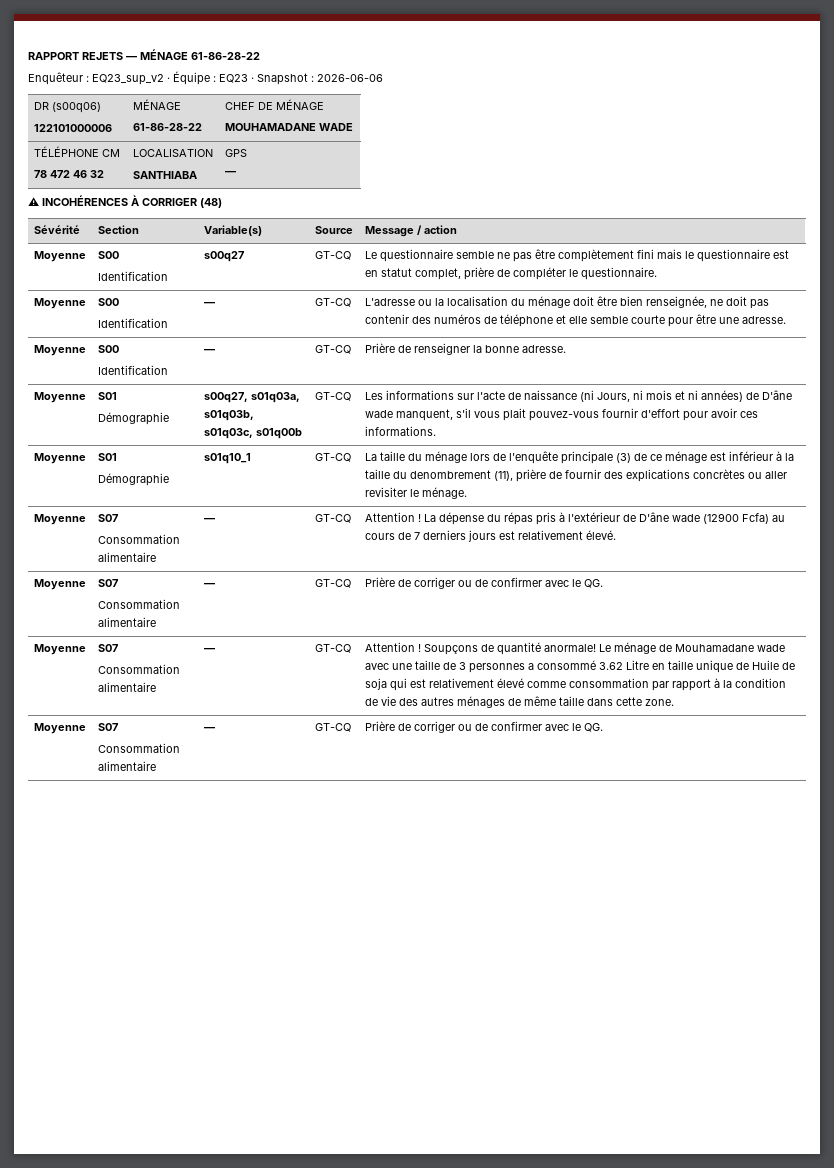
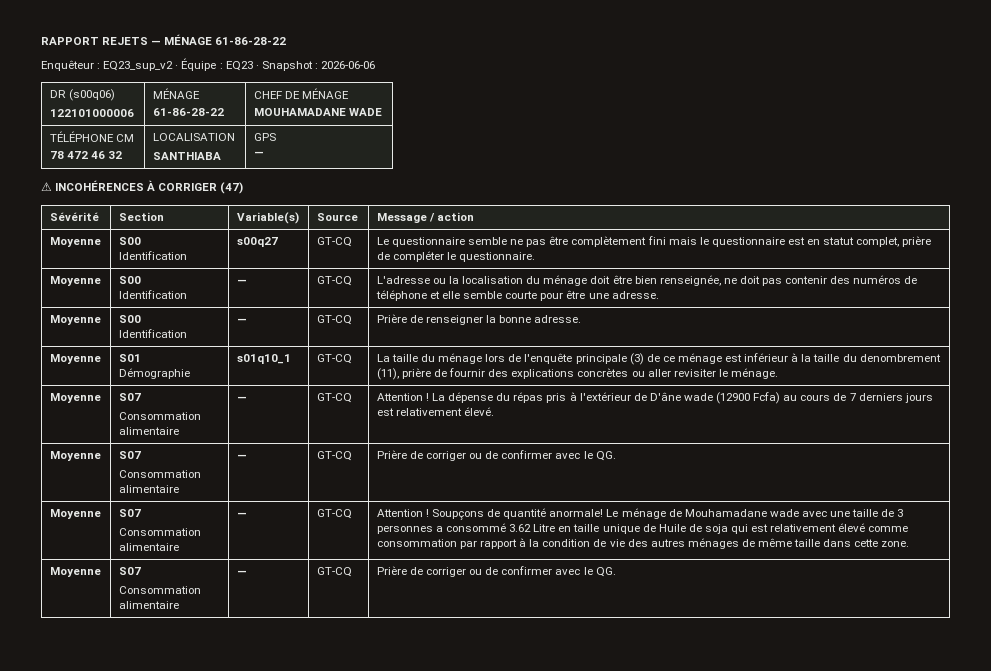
[200,198,222,208] (48) -> [220,182,244,194] (47)
[97,412,169,425] [203,392,300,403] [203,410,254,421] [203,428,302,439] [314,392,351,401] [364,390,792,402] [364,408,758,421] [364,426,436,436] [33,453,86,464] [97,453,117,461] // Démographie | s00q27, s01q03a, s01q03b, s01q03c, s01q00b | GT-CQ | Les informations sur l'acte de naissance (ni Jours, ni mois et ni années) de D'âne wade manquent, s'il vous plait pouvez-vous fournir d'effort pour avoir ces informations. // Moyenne | S01 -> (141, 358) none

